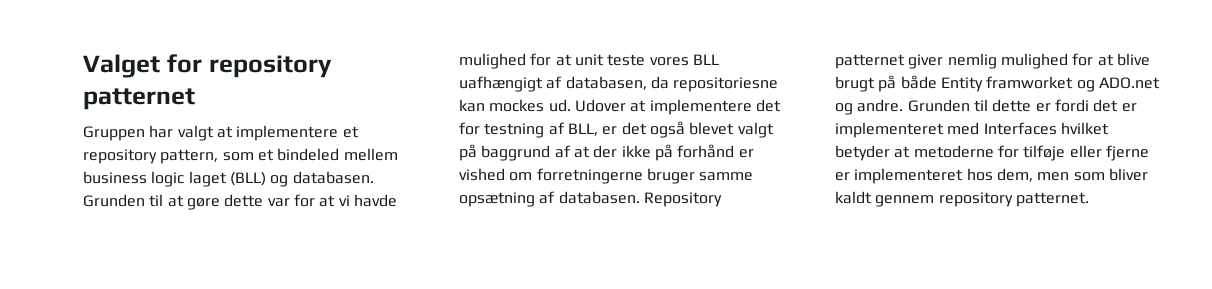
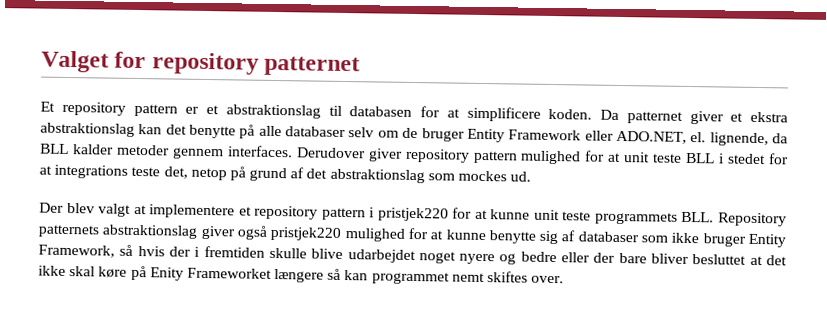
[83,125,174,141] Gruppen har -> [40,101,788,125] [40,122,789,147] [40,143,790,165] [39,164,532,184] [39,202,95,214] Et repository pattern er et abstraktionslag til databasen for at simplificere koden. Da patternet giver et ekstra abstraktionslag kan det benytte på alle databaser selv om de bruger Entity Framework eller ADO.NET, el. lignende, da BLL kalder metoder gennem interfaces. Derudover giver repository pattern mulighed for at unit teste BLL i stedet for at integrations teste det, netop på grund af det abstraktionslag som mockes ud. // Der blev
[160,148,398,164] [83,171,374,187] [83,194,397,210] [459,53,719,69] [459,76,779,92] [459,99,781,115] [459,121,774,138] [459,144,754,161] [459,168,754,184] [459,191,722,207] [835,53,1150,69] [835,75,1160,92] [835,99,1137,115] [835,122,1109,138] [835,145,1149,161] [835,168,1148,184] [835,191,1089,207] pattern, som et bindeled mellem business logic laget (BLL) og databasen. Grunden til at gøre dette var for at vi havde mulighed for at unit teste vores BLL uafhængigt af databasen, da repositoriesne kan mockes ud. Udover at implementere det for testning af BLL, er det også blevet valgt på baggrund af at der ikke på forhånd er vished om forretningerne bruger samme opsætning af databasen. Repository patternet giver nemlig mulighed for at blive brugt på både Entity framworket og ADO.net og andre. Grunden til dette er fordi det er implementeret med Interfaces hvilket betyder at metoderne for tilføje eller fjerne er implementeret hos dem, men som bliver kaldt gennem repository patternet. -> [321,207,787,227] [38,224,786,248] [38,244,787,266] [38,265,565,285] pattern i pristjek220 for at kunne unit teste programmets BLL. Repository patternets abstraktionslag giver også pristjek220 mulighed for at kunne benytte sig af databaser som ikke bruger Entity Framework, så hvis der i fremtiden skulle blive udarbejdet noget nyere og bedre eller der bare bliver besluttet at det ikke skal køre på Enity Frameworket længere så kan programmet nemt skiftes over.

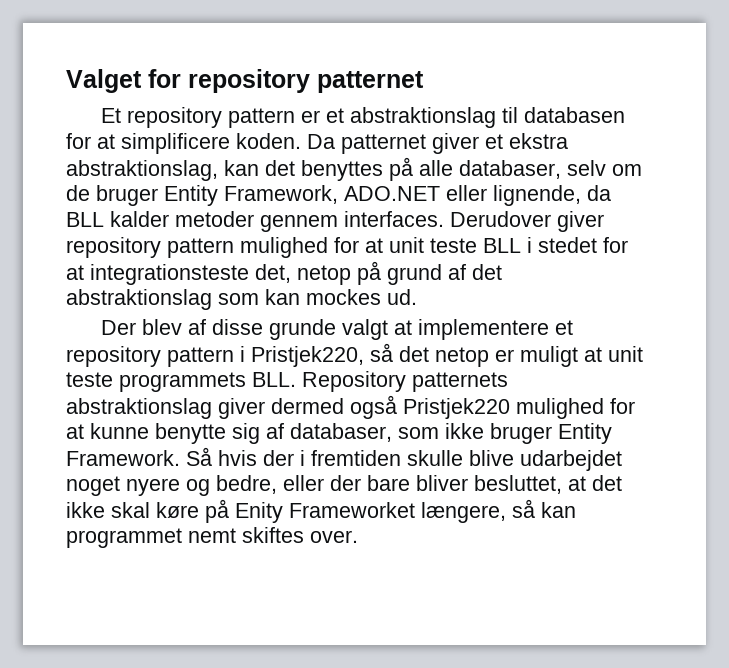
[40,122,135,137] abstraktionslag -> [66,160,218,181] abstraktionslag,
[189,124,237,139] benytte -> [301,160,383,181] benyttes
[285,126,347,138] databaser -> [459,160,561,179] databaser,
[508,129,707,144] Framework eller ADO.NET, el. -> [224,185,487,204] Framework, ADO.NET eller
[54,164,161,179] integrations teste -> [90,264,249,285] integrationsteste
(455, 177) none -> [265,289,300,305] kan
(95, 208) none -> [188,319,337,340] af disse grunde
[377,207,531,222] pristjek220 for at kunne -> [251,343,602,367] Pristjek220, så det netop er muligt at
[236,225,342,241] også pristjek220 -> [271,395,510,419] dermed også Pristjek220
[577,231,639,243] databaser -> [290,423,392,442] databaser,
[38,244,134,258] Framework, så -> [66,447,212,466] Framework. Så
[520,251,557,263] bedre -> [216,475,277,494] bedre,
[692,254,747,265] besluttet -> [474,475,562,494] besluttet,
[274,268,325,283] længere -> [421,502,506,523] længere,

